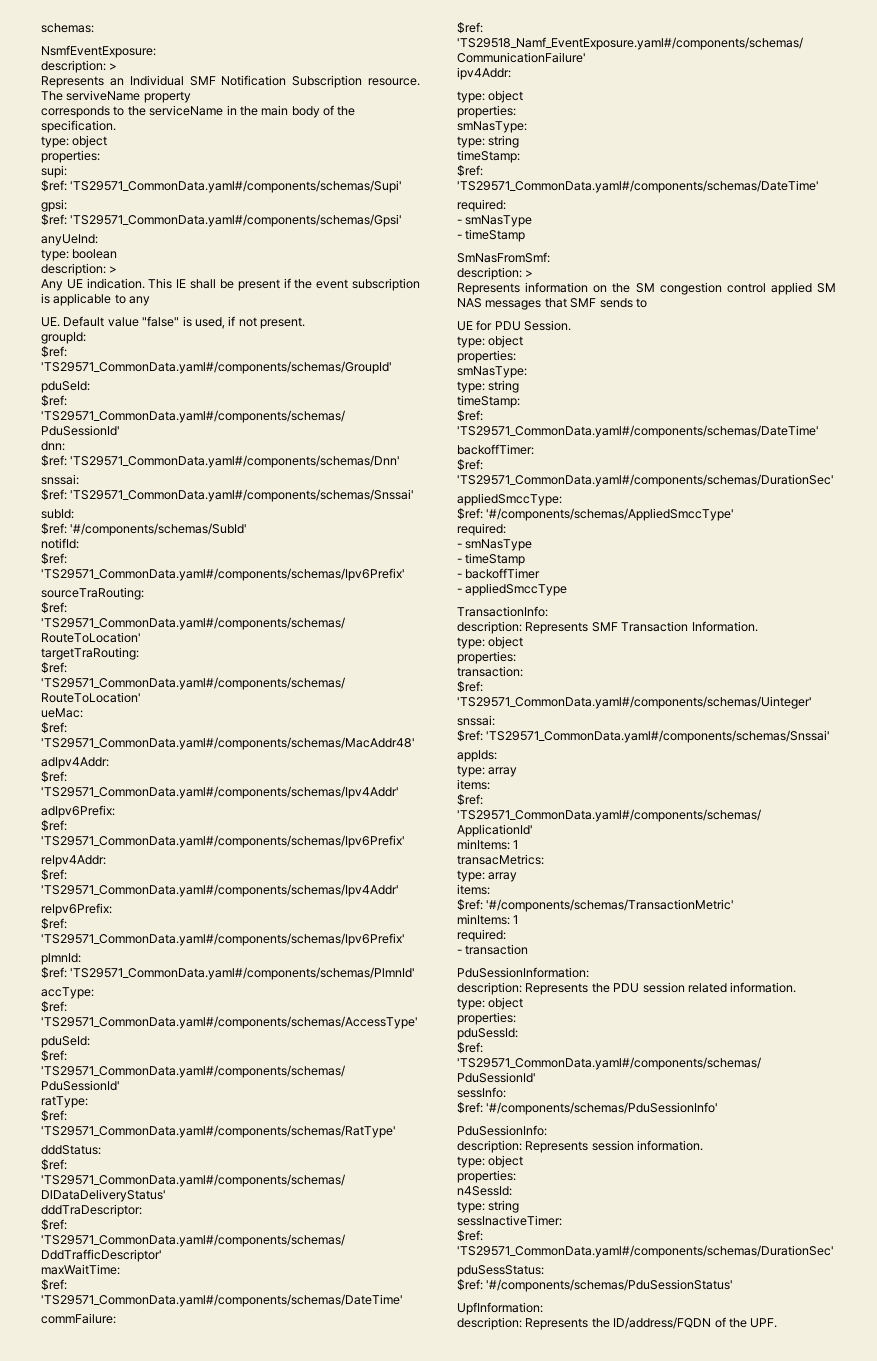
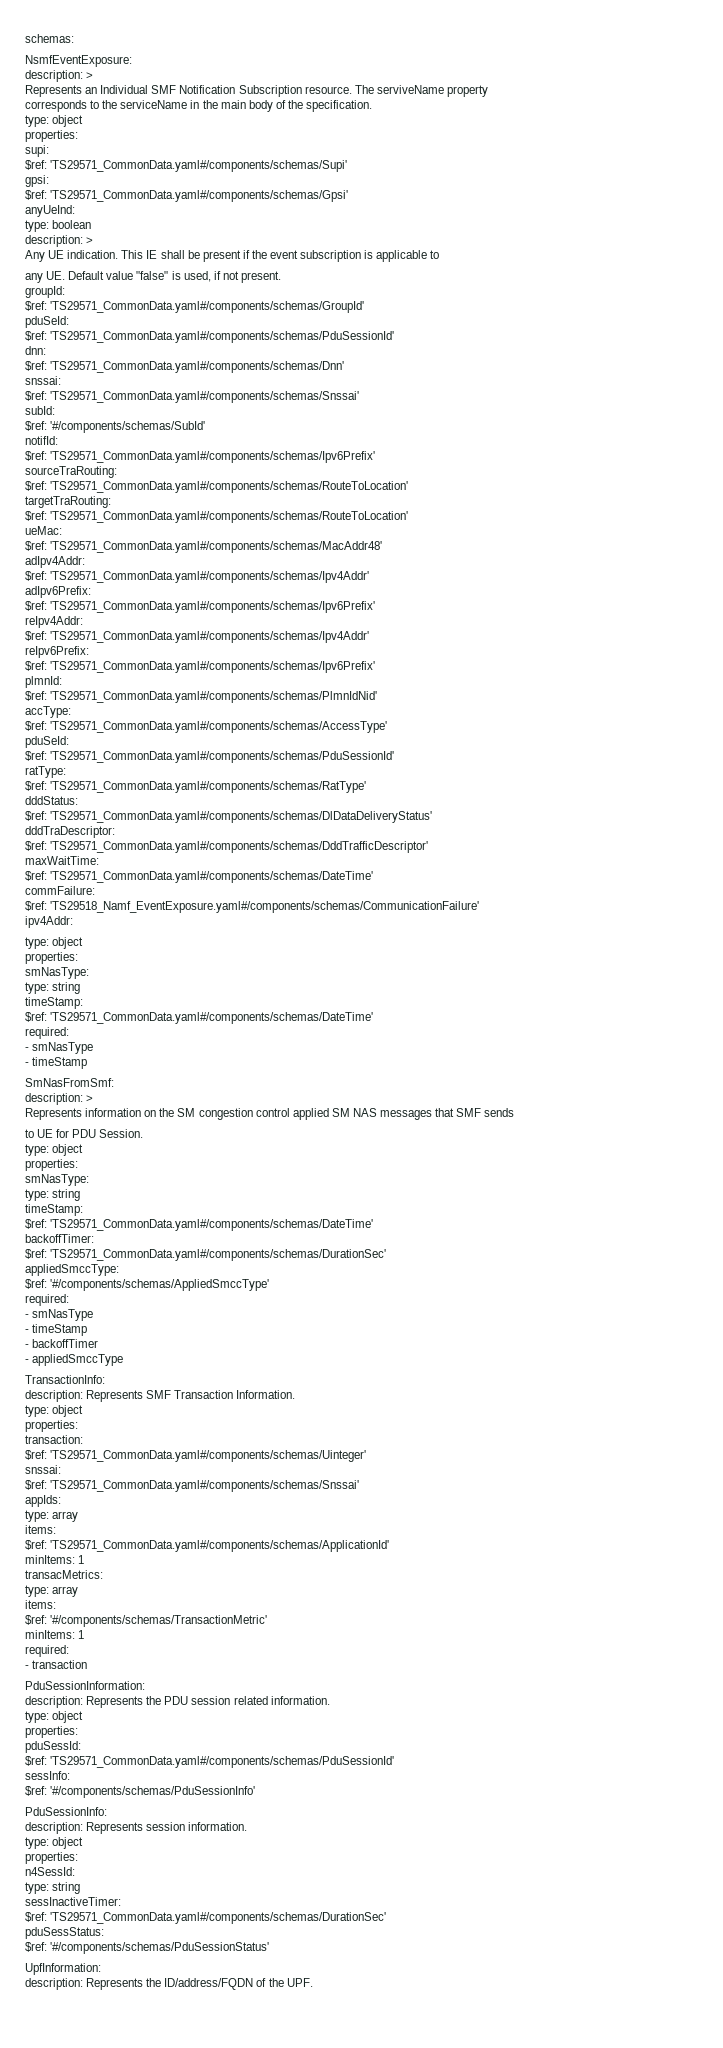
(126, 299) none -> (440, 254) //
(151, 301) // -> (43, 278) none
[70,967,416,980] 'TS29571_CommonData.yaml#/components/schemas/PlmnId' -> [50,691,378,703] 'TS29571_CommonData.yaml#/components/schemas/PlmnIdNid'
[635,298,647,308] to // -> [25,1129,34,1138] // to

